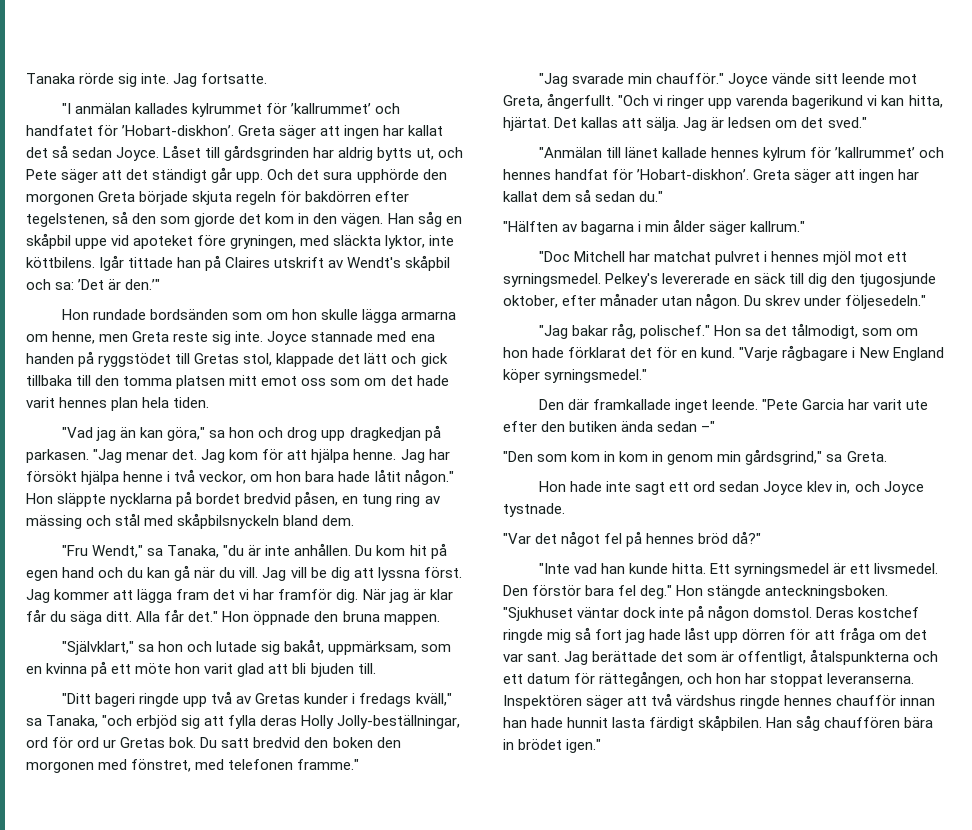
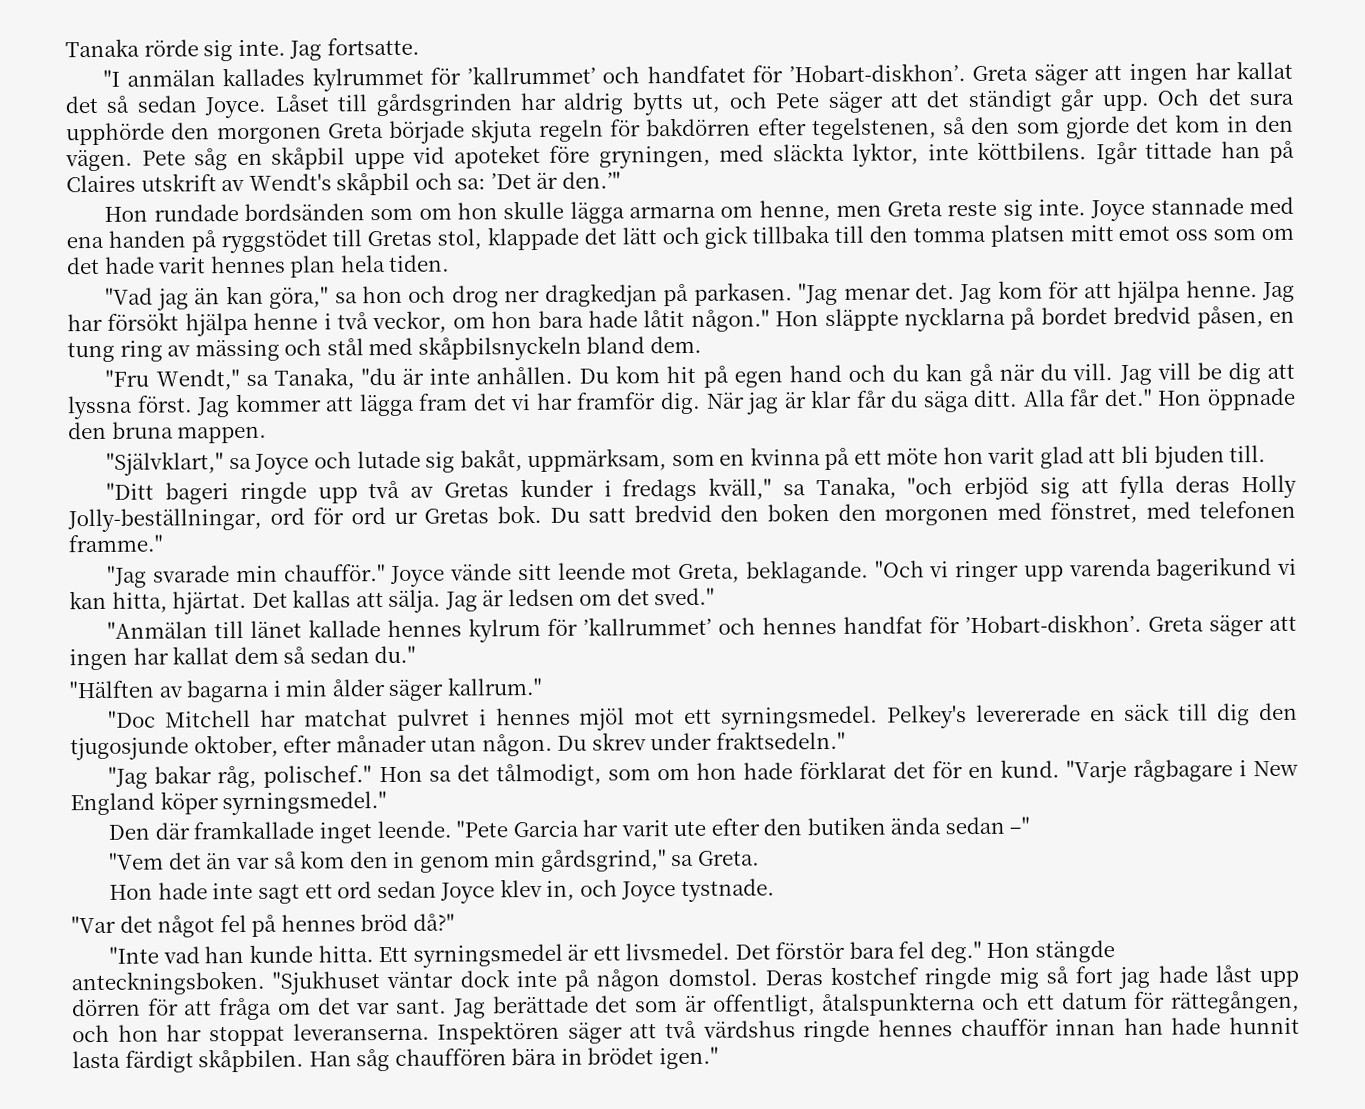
[387,213,414,224] Han -> [141,150,186,166] Pete
[321,430,346,441] upp -> [504,289,541,303] ner
[158,641,184,652] hon -> [254,453,310,475] Joyce
[547,93,615,109] ångerfullt. -> [745,559,869,584] beklagande.
[845,295,927,309] följesedeln." -> [715,730,846,750] fraktsedeln."
[503,451,649,462] "Den som kom in kom -> [109,850,389,870] "Vem det än var så kom den
[503,585,528,596] Den -> [734,944,771,960] Det

